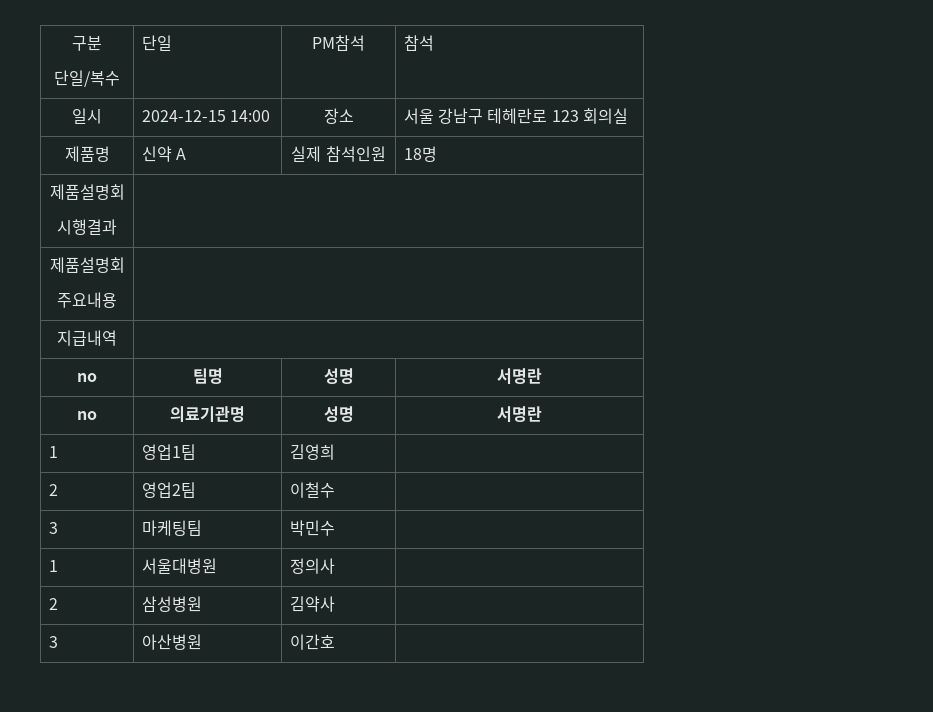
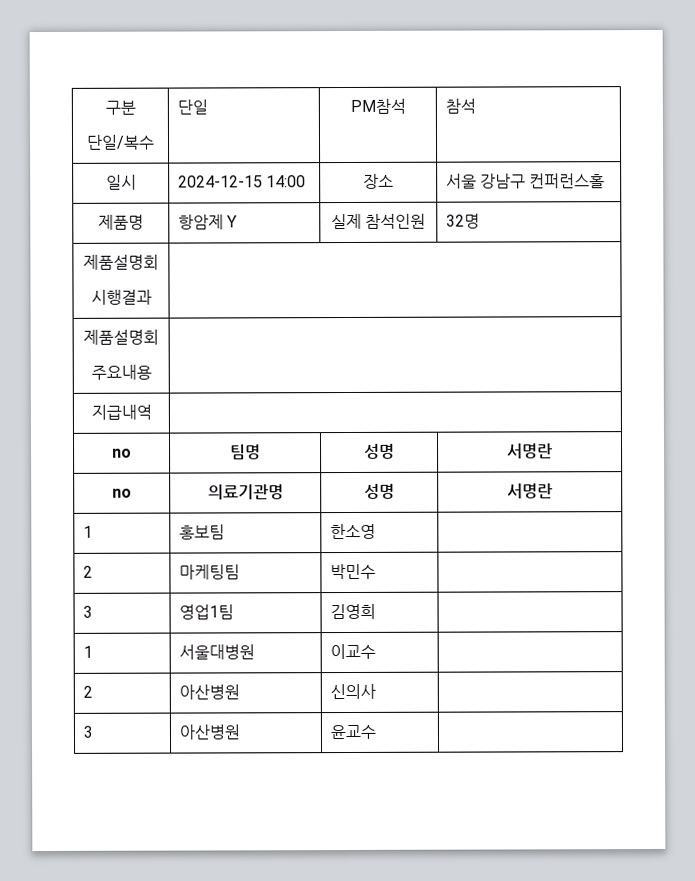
[487,108,629,124] 테헤란로 123 회의실 -> [529,173,606,189] 컨퍼런스홀
[141,146,187,162] 신약 A -> [177,214,239,230] 항암제 Y
[403,146,437,162] 18명 -> [445,213,480,229] 32명
[141,444,196,460] [289,444,335,460] [48,484,58,496] [141,482,196,498] [289,482,335,498] [48,522,58,534] 영업1팀 | 김영희 | // 2 | 영업2팀 | 이철수 | // 3 -> [178,524,225,540] [329,523,376,540] [82,565,93,578] 홍보팀 | 한소영 | // 2
(335, 528) none -> [82,605,93,618] [178,604,234,620] [329,603,376,620] // 3 | 영업1팀 | 김영희 |
[289,558,335,574] [48,598,58,610] [141,596,202,612] [289,596,335,612] 정의사 | // 2 | 삼성병원 | 김약사 -> [329,643,376,660] [82,685,93,698] [178,684,240,700] [329,683,376,700] 이교수 | // 2 | 아산병원 | 신의사
[289,634,335,650] 이간호 -> [329,724,376,740] 윤교수

